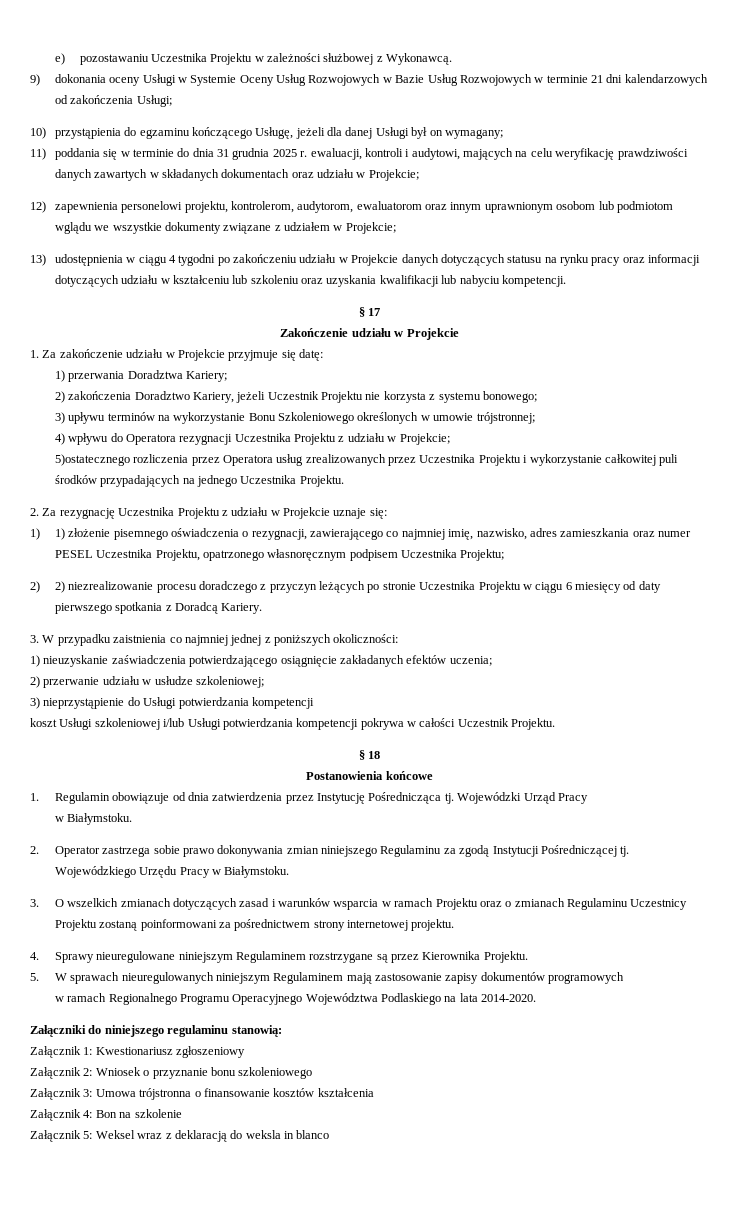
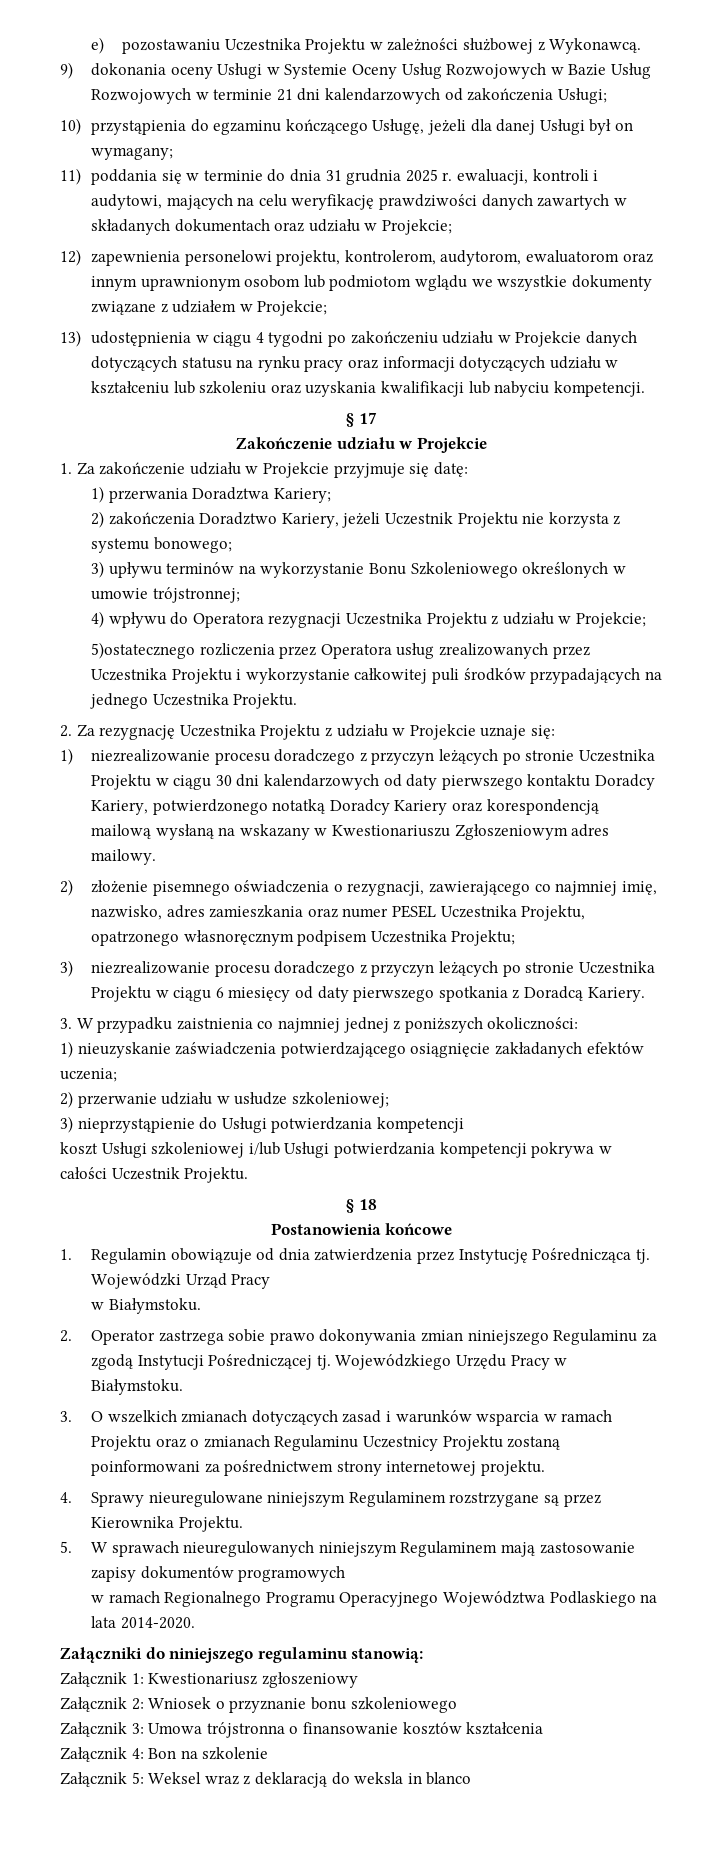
[54,528,65,540] 1) -> [91,749,655,765] [91,774,655,790] [91,799,599,815] [91,824,610,840] [91,849,157,865] [60,879,73,896] niezrealizowanie procesu doradczego z przyczyn leżących po stronie Uczestnika Projektu w ciągu 30 dni kalendarzowych od daty pierwszego kontaktu Doradcy Kariery, potwierdzonego notatką Doradcy Kariery oraz korespondencją mailową wysłaną na wskazany w Kwestionariuszu Zgłoszeniowym adres mailowy. // 2)
[30,581,65,593] 2) 2) -> [60,960,73,977] 3)

